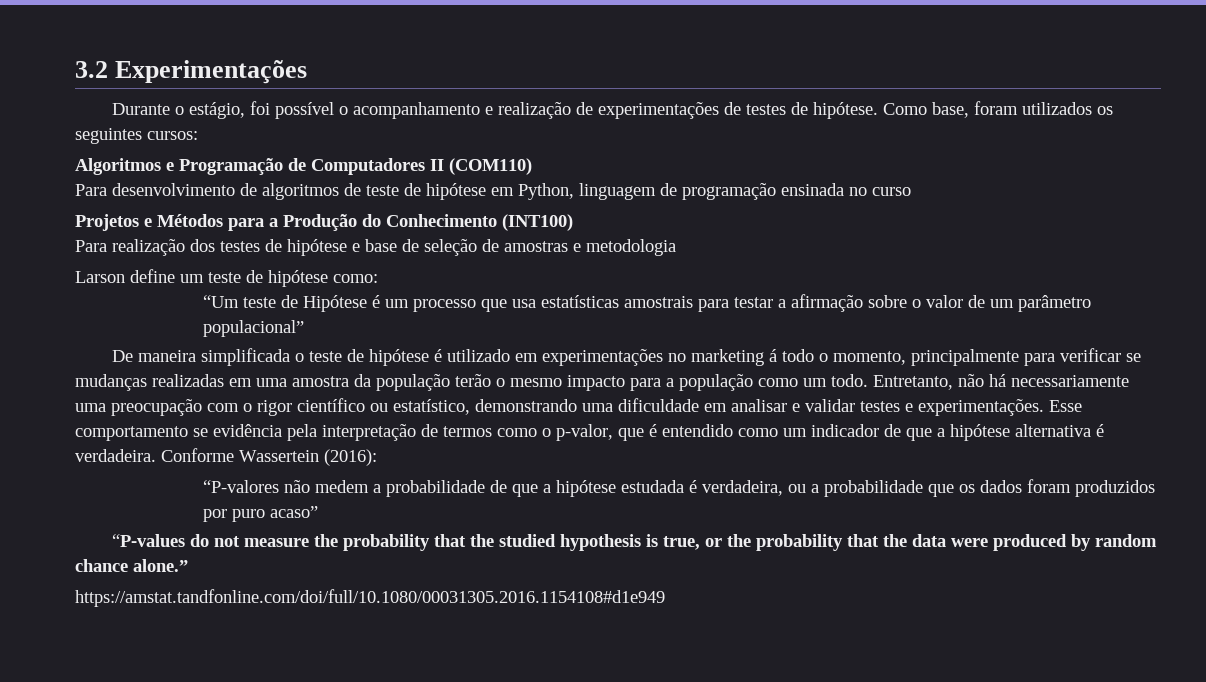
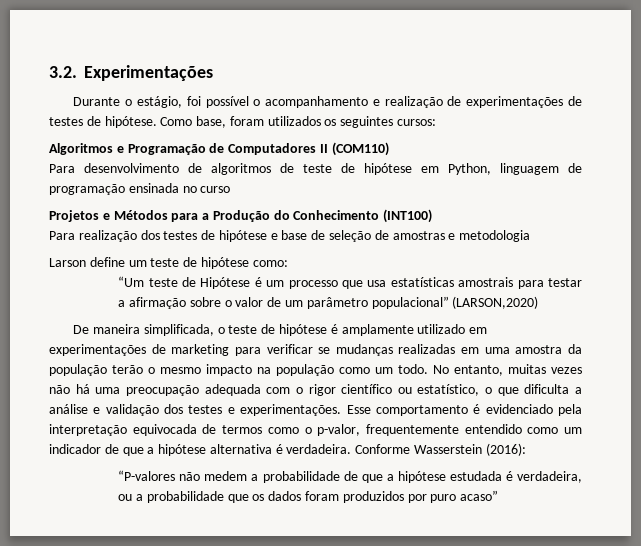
[75,61,108,78] 3.2 -> [49,66,77,78] 3.2.
(304, 328) none -> [452,296,539,309] (LARSON,2020)
[201,348,291,366] simplificada -> [143,324,214,336] simplificada,
(443, 355) none -> [341,324,414,336] amplamente
[668,349,1020,366] no marketing á todo o momento, principalmente -> [151,344,230,356] de marketing
[630,378,674,391] para a -> [257,367,271,374] na
[873,375,953,390] Entretanto, -> [433,364,582,376] No entanto, muitas vezes
[1011,375,1129,387] necessariamente -> (90, 389) none
(202, 407) none -> [204,384,261,396] adequada
[475,398,855,412] demonstrando uma dificuldade em analisar e validar -> [485,384,583,396] [49,404,184,416] o que dificulta a análise e validação dos
[193,424,282,437] se evidência -> [473,404,553,414] é evidenciado
(416, 432) none -> [132,424,197,436] equivocada
[618,424,657,441] que é -> [365,424,459,436] frequentemente
[239,450,319,462] Wassertein -> [414,444,483,454] Wasserstein
[112,534,1158,551] [75,559,188,572] [75,589,665,607] // “P-values do not measure the probability that the studied hypothesis is true, or the probability that the data were produced by random chance alone.” // https://amstat.tandfonline.com/doi/full/10.1080/00031305.2016.1154108#d1e949 -> (499, 495) none

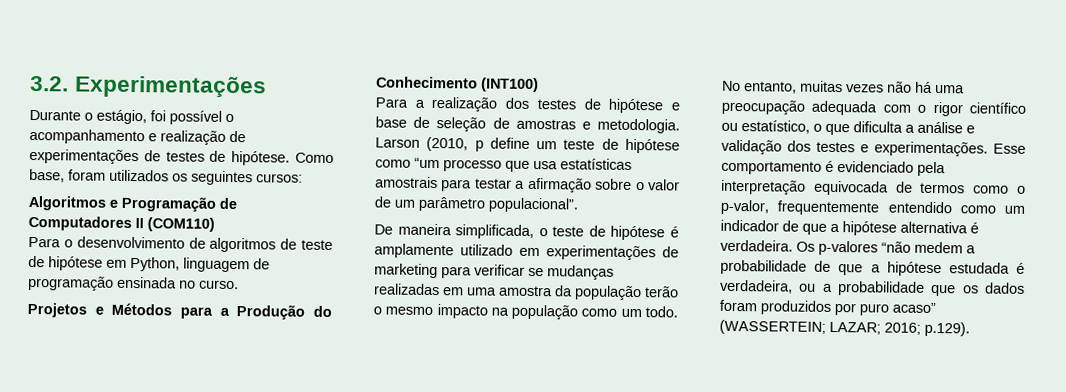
(75, 168) none -> [63,239,73,248] o
[200,186,231,193] curso -> [199,279,239,290] curso.
(75, 235) none -> [414,99,425,108] a
[459,230,531,242] [49,258,86,267] metodologia // Larson -> [597,118,680,134] [375,136,484,152] metodologia. Larson (2010, p
[252,260,288,267] [118,276,285,289] como: // “Um teste de Hipótese é um -> [375,157,440,169] como “um
[371,296,539,309] populacional” (LARSON,2020) -> [488,197,578,213] populacional”.
[355,443,526,456] [118,470,201,481] Conforme Wasserstein (2016): // “P-valores não -> [796,240,911,256] Os p-valores “não
(499, 495) none -> [719,319,970,337] (WASSERTEIN; LAZAR; 2016; p.129).

